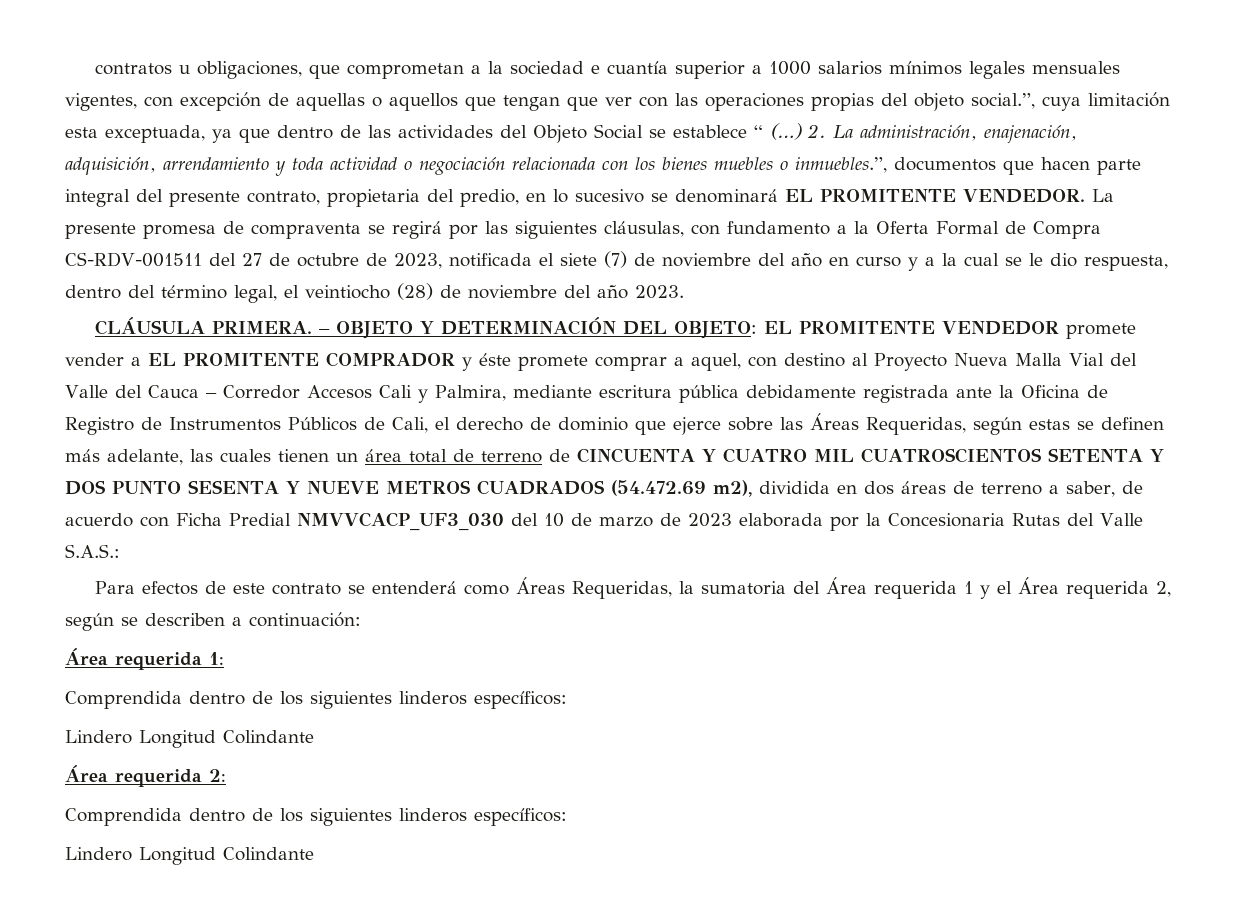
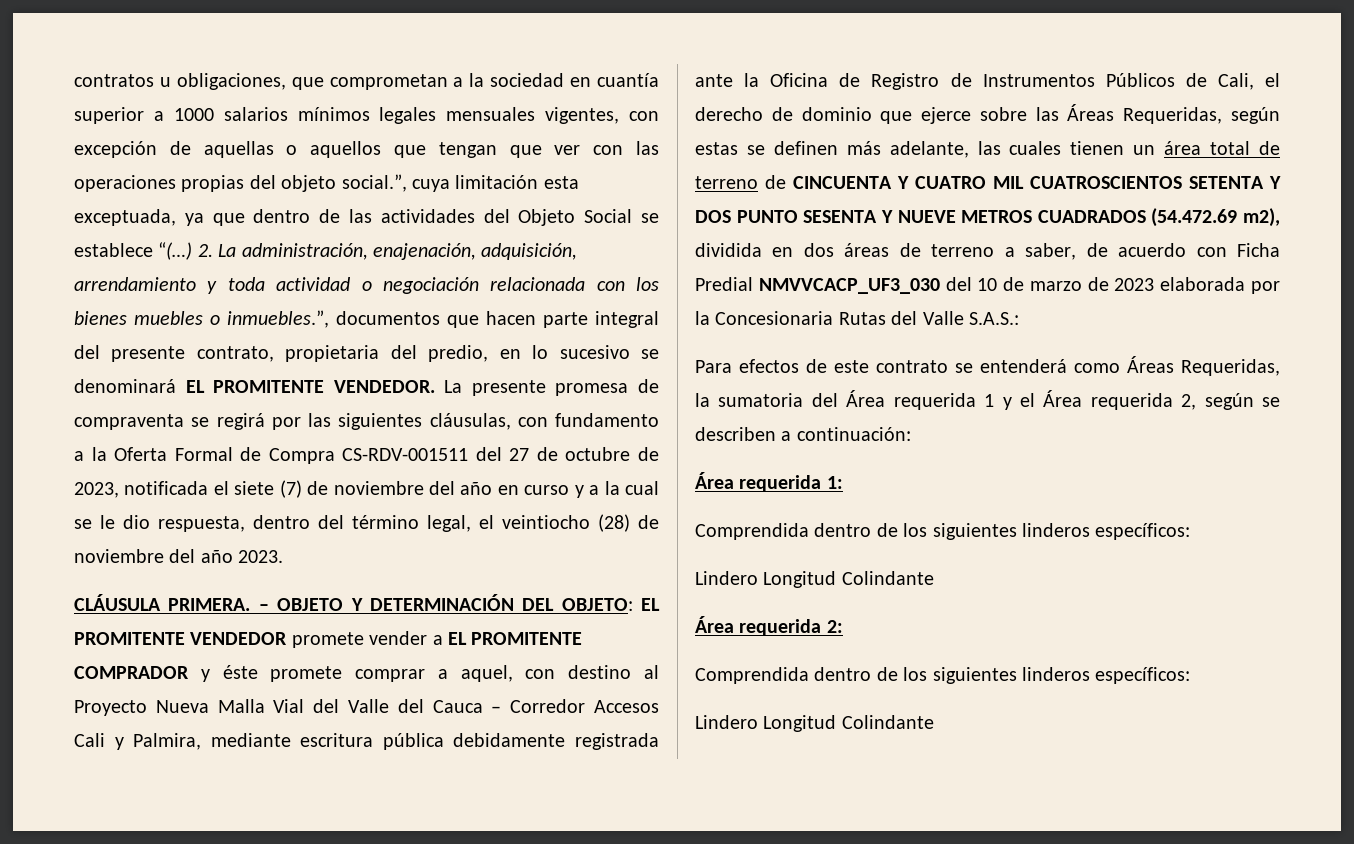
[590,65,600,74] e -> [570,77,592,87] en
[754,123,802,140] “ (…) -> [158,242,193,260] “(…)

